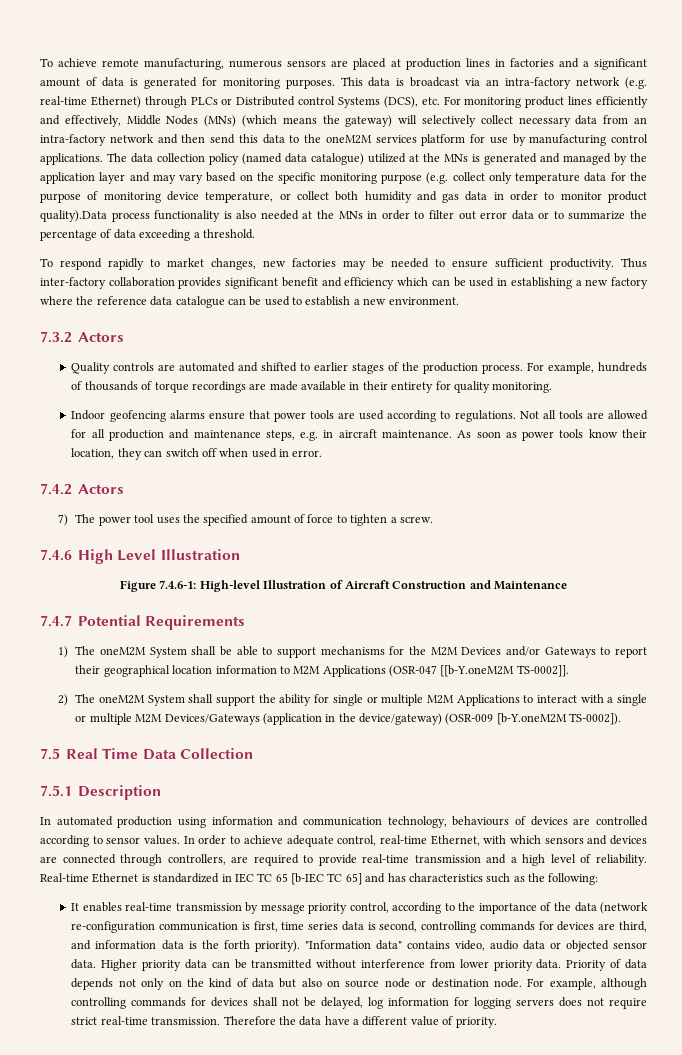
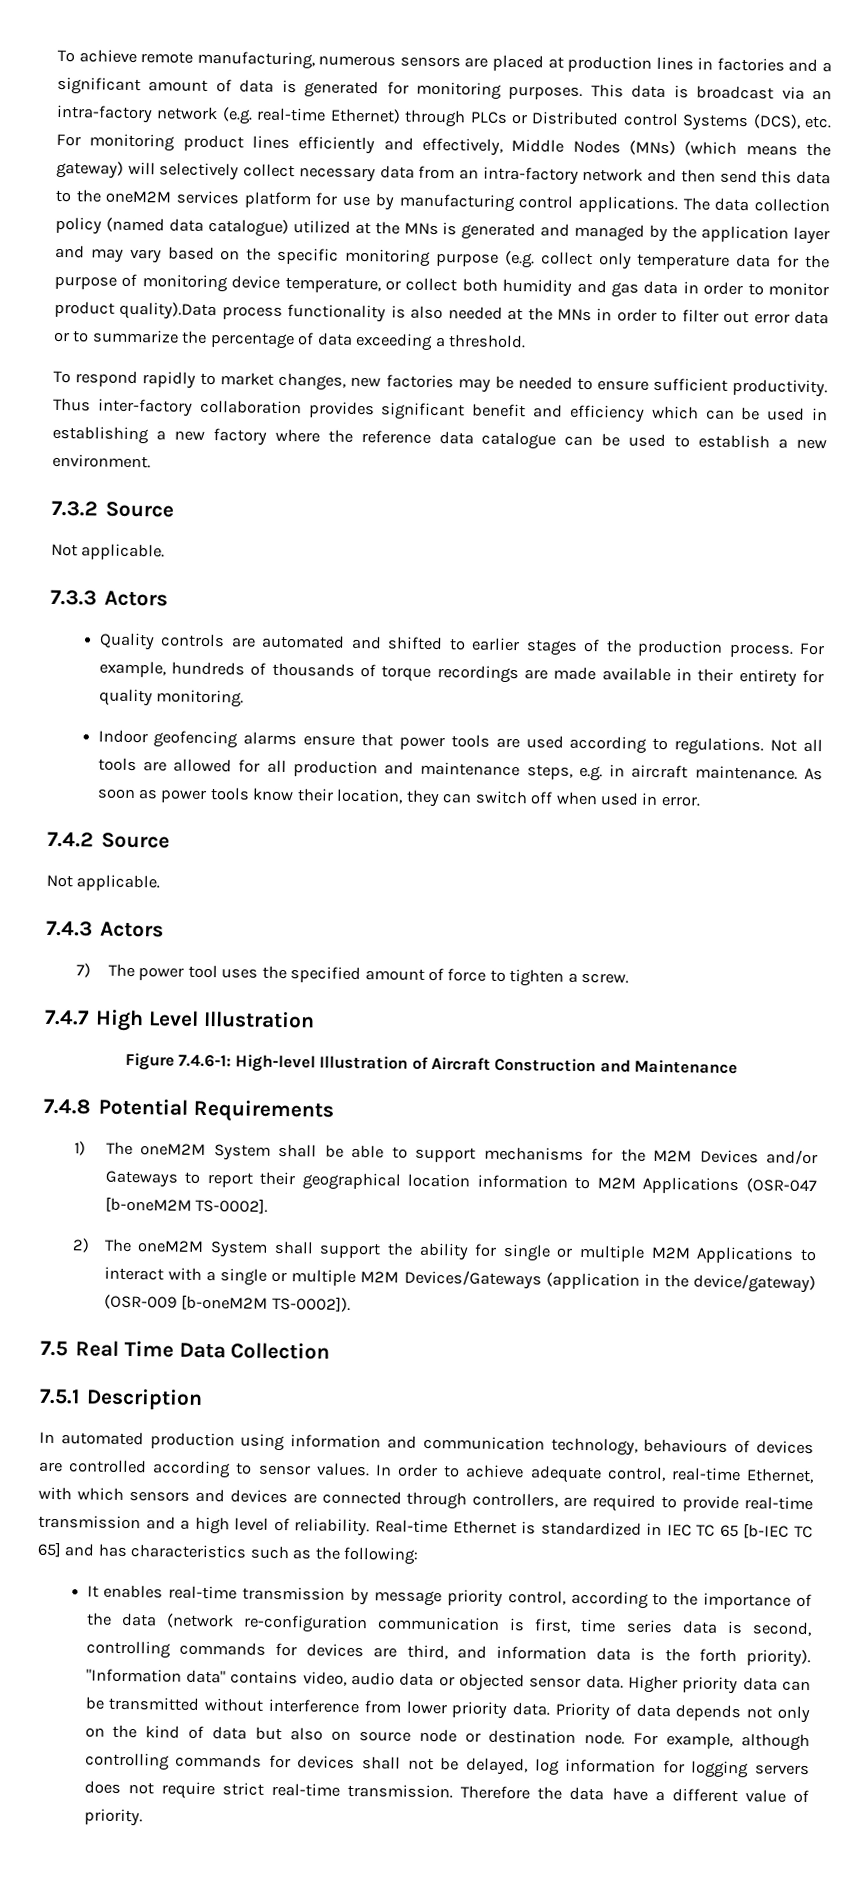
(72, 337) none -> [105,501,175,518] [51,543,166,561] [50,589,97,606] Source // Not applicable. // 7.3.3
(72, 489) none -> [101,832,171,849] [46,874,161,892] [46,920,93,937] Source // Not applicable. // 7.4.3
[40,549,72,561] 7.4.6 -> [44,1009,90,1026] 7.4.7
[40,615,72,627] 7.4.7 -> [43,1098,91,1115] 7.4.8
[440,665,569,677] [[b-Y.oneM2M TS-0002]]. -> [104,1196,269,1214] [b-oneM2M TS-0002].
[496,713,567,725] [b-Y.oneM2M -> [181,1294,269,1311] [b-oneM2M

